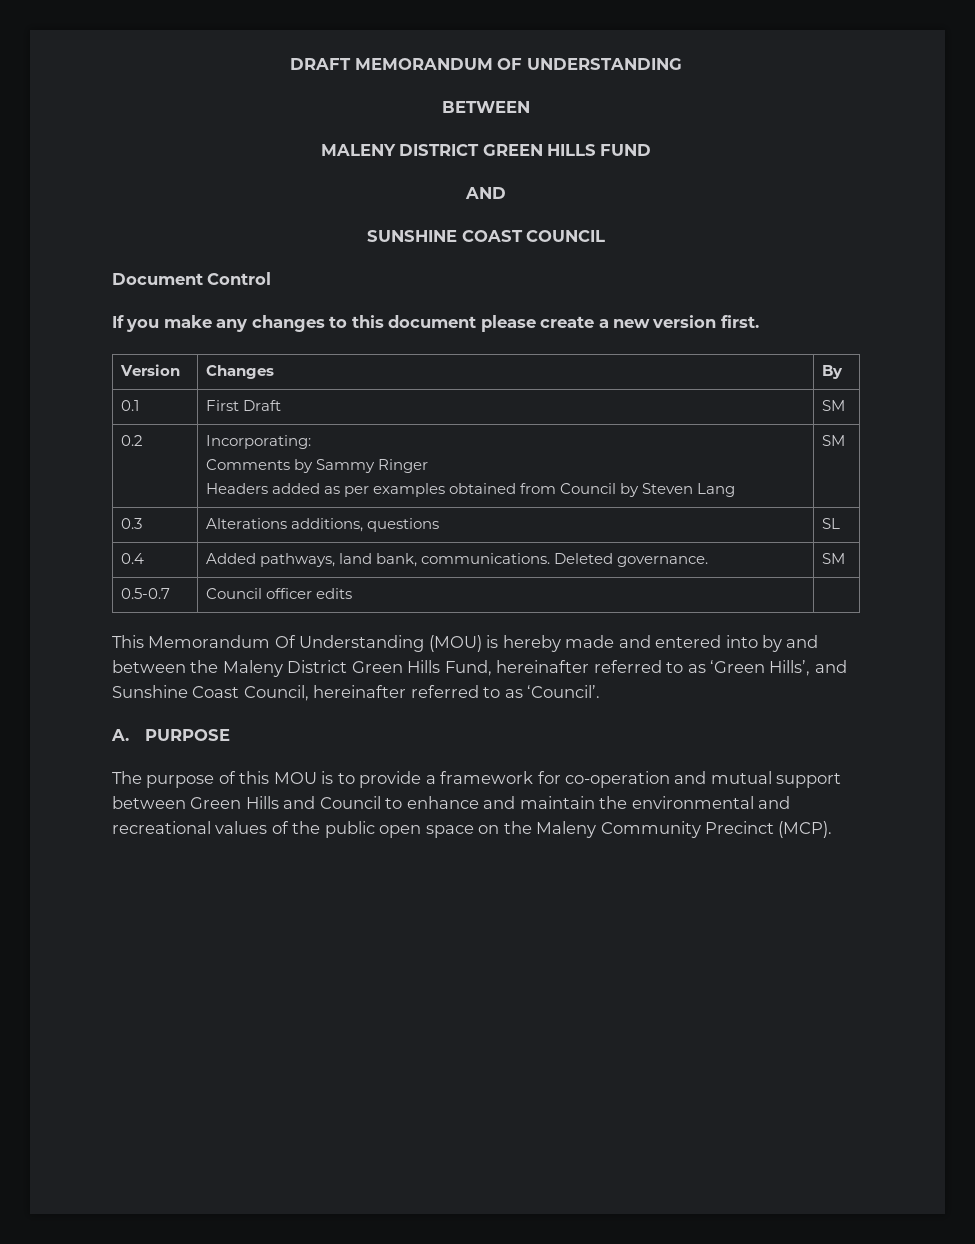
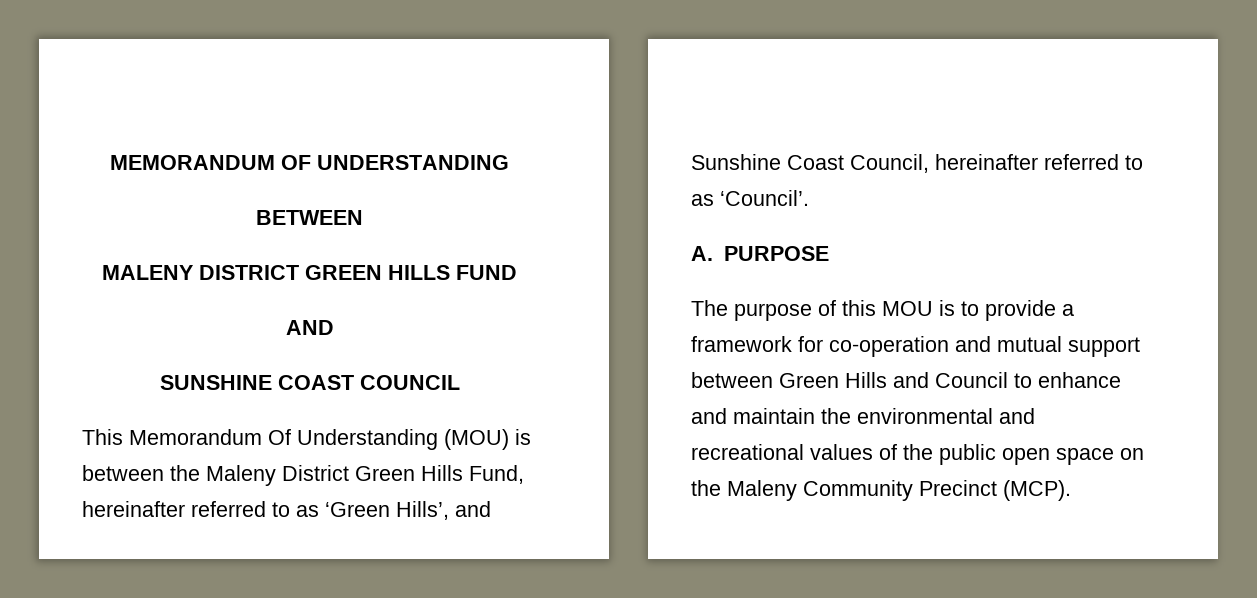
[290,58,352,70] DRAFT -> (110, 162) none
[112,272,272,285] [112,315,759,332] [119,364,180,376] [205,365,274,379] [821,365,843,379] [120,400,139,411] [205,400,281,411] [821,400,845,411] [120,435,143,446] [205,435,311,449] [205,459,428,473] [205,483,736,497] [821,435,845,446] [120,518,142,529] [205,518,439,532] [821,518,840,529] [120,553,144,564] [205,553,709,567] [821,553,845,564] [120,588,170,599] [205,588,352,599] // Document Control // If you make any changes to this document please create a new version first. // Version | Changes | By // 0.1 | First Draft | SM // 0.2 | Incorporating: // Comments by Sammy Ringer // Headers added as per examples obtained from Council by Steven Lang | SM // 0.3 | Alterations additions, questions | SL // 0.4 | Added pathways, land bank, communications. Deleted governance. | SM // 0.5-0.7 | Council officer edits | -> (460, 382) none
[502,635,819,652] hereby made and entered into by and -> (531, 437) none

